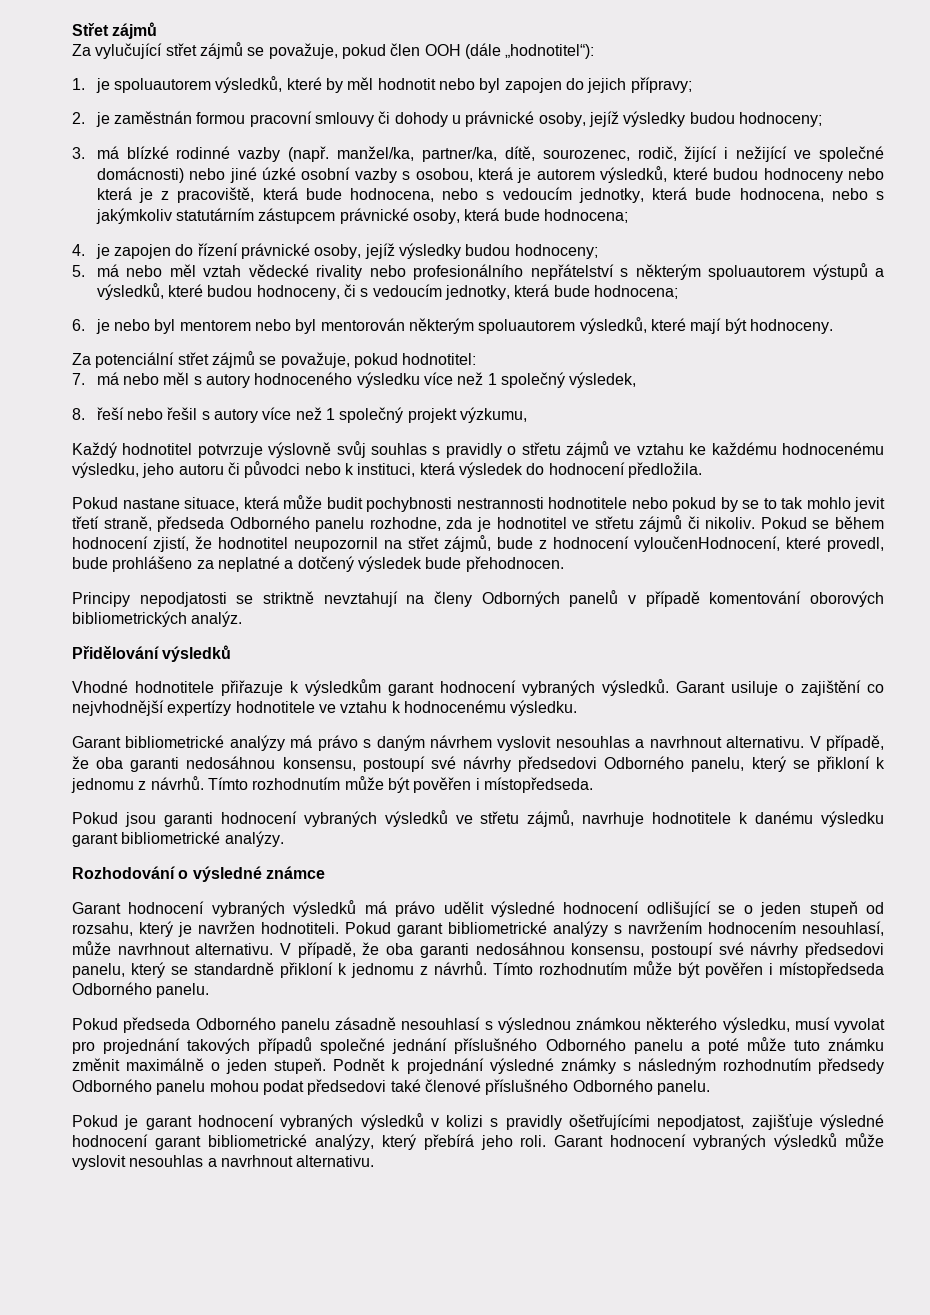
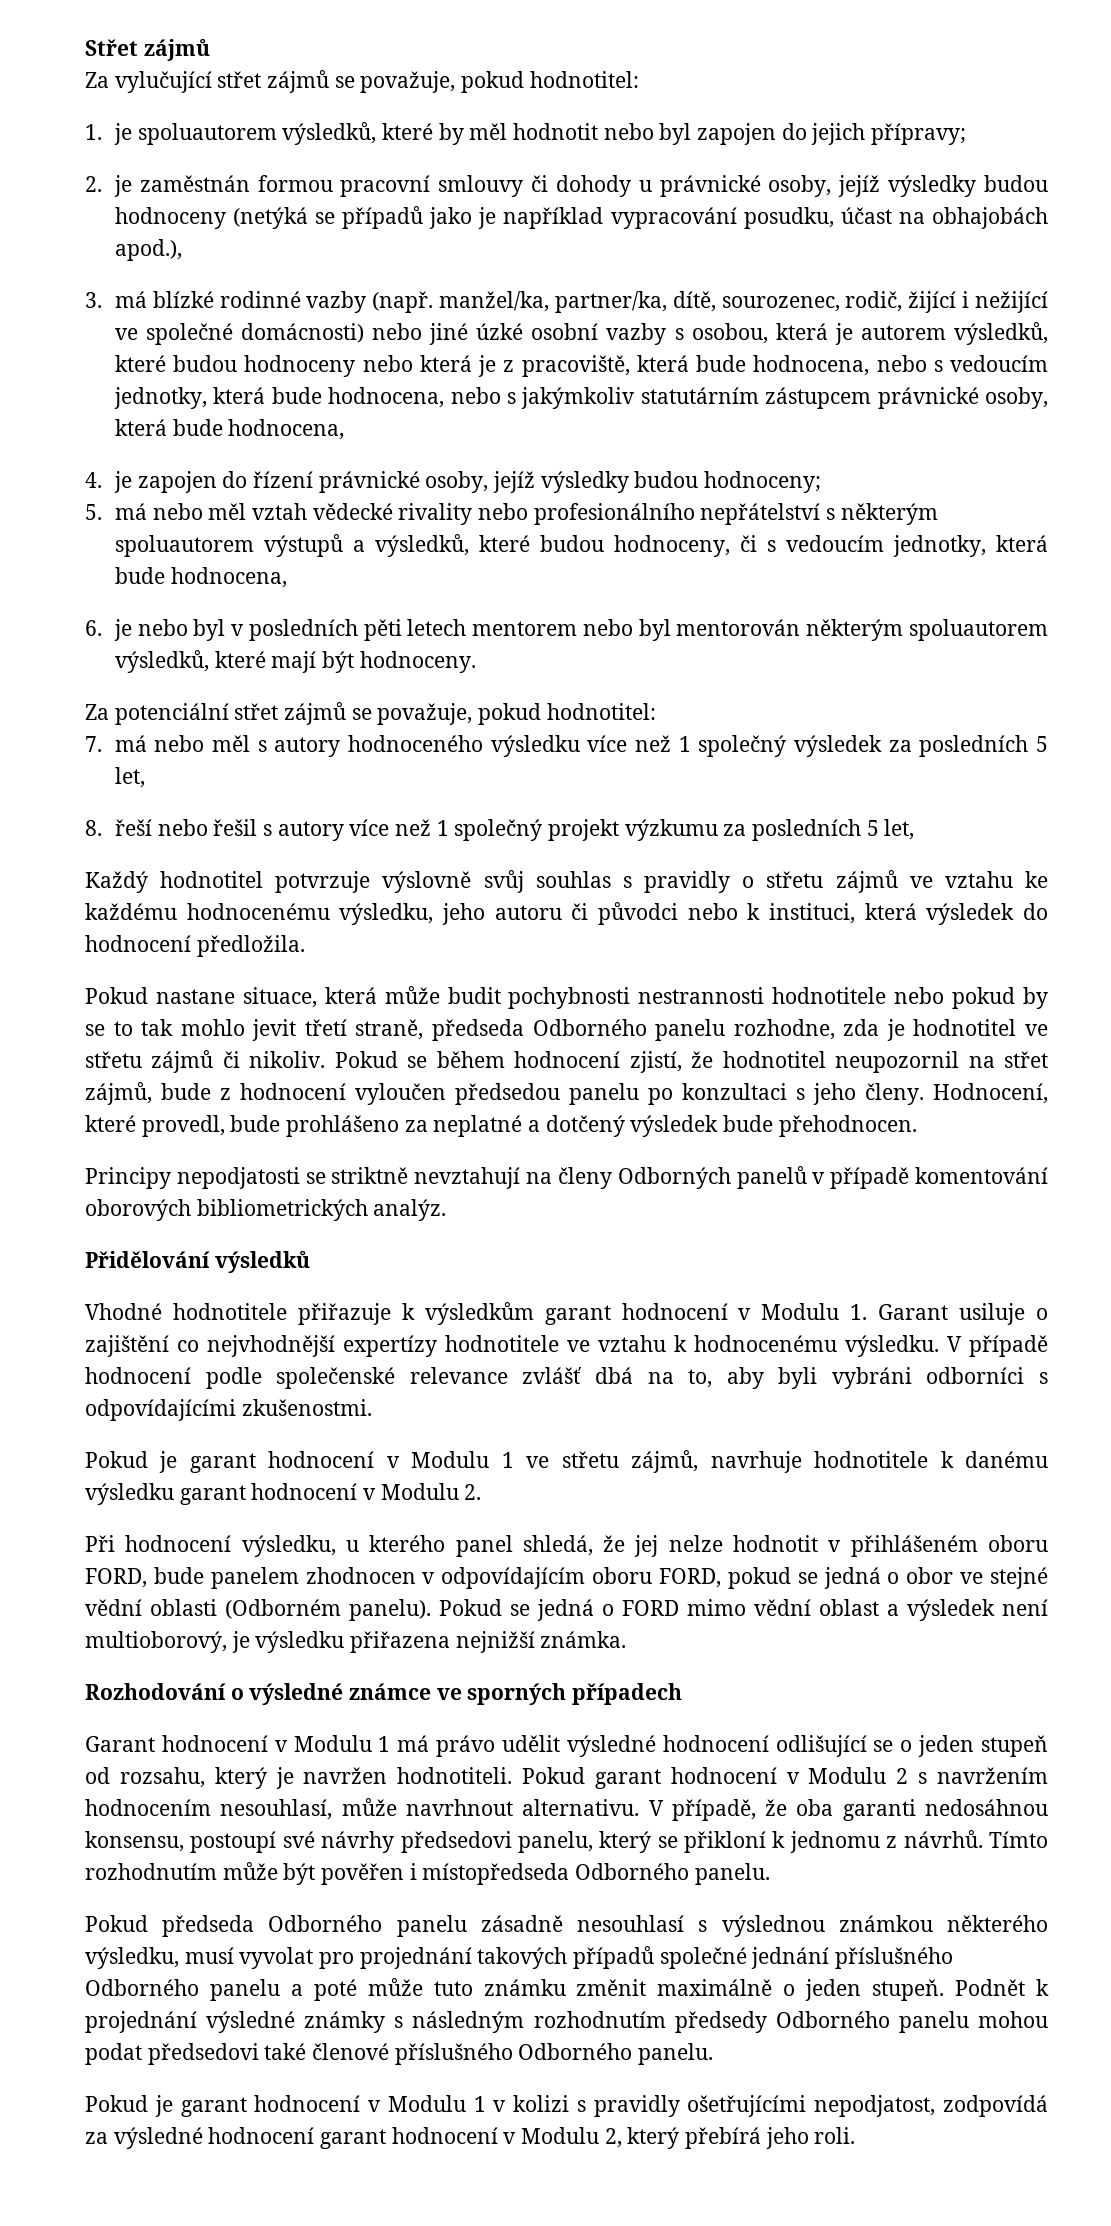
[390,43,595,59] člen OOH (dále „hodnotitel“): -> [529,71,639,88] hodnotitel:
[738,112,822,127] hodnoceny; -> [114,206,1048,229] [114,239,182,261] hodnoceny (netýká se případů jako je například vypracování posudku, účast na obhajobách apod.),
[543,209,628,223] hodnocena; -> [228,419,345,440] hodnocena,
[593,285,678,299] hodnocena; -> [170,567,287,588] hodnocena,
(176, 326) none -> [231,619,467,641] v posledních pěti letech
[569,372,637,388] výsledek, -> [794,735,1048,757] [114,767,145,788] výsledek za posledních 5 let,
[459,407,527,423] výzkumu, -> [624,819,915,841] výzkumu za posledních 5 let,
[634,536,780,552] vyloučenHodnocení, -> [355,1083,1048,1105] vyloučen předsedou panelu po konzultaci s jeho členy. Hodnocení,
[522,679,669,696] vybraných výsledků. -> [738,1303,868,1320] v Modulu 1.
[72,735,885,751] [72,756,885,772] [71,776,593,793] [72,810,448,827] // Garant bibliometrické analýzy má právo s daným návrhem vyslovit nesouhlas a navrhnout alternativu. V případě, že oba garanti nedosáhnou konsensu, postoupí své návrhy předsedovi Odborného panelu, který se přikloní k jednomu z návrhů. Tímto rozhodnutím může být pověřen i místopředseda. // Pokud jsou garanti hodnocení vybraných výsledků -> [947,1335,1048,1357] [85,1367,1049,1389] [85,1399,372,1421] [85,1451,514,1473] V případě hodnocení podle společenské relevance zvlášť dbá na to, aby byli vybráni odborníci s odpovídajícími zkušenostmi. // Pokud je garant hodnocení v Modulu 1
[121,831,284,847] bibliometrické analýzy. -> [251,1483,482,1500] [85,1535,1048,1557] [85,1567,1049,1589] [85,1599,1048,1621] [85,1631,627,1653] hodnocení v Modulu 2. // Při hodnocení výsledku, u kterého panel shledá, že jej nelze hodnotit v přihlášeném oboru FORD, bude panelem zhodnocen v odpovídajícím oboru FORD, pokud se jedná o obor ve stejné vědní oblasti (Odborném panelu). Pokud se jedná o FORD mimo vědní oblast a výsledek není multioborový, je výsledku přiřazena nejnižší známka.
[72,900,357,917] // Garant hodnocení vybraných výsledků -> [436,1683,683,1705] [85,1735,391,1752] ve sporných případech // Garant hodnocení v Modulu 1
[448,921,608,937] bibliometrické analýzy -> [670,1767,909,1784] hodnocení v Modulu 2
[194,962,274,975] standardně -> (678, 1842) none
[280,1113,424,1130] vybraných výsledků -> [368,2095,486,2112] v Modulu 1
[751,1114,813,1130] zajišťuje -> [942,2095,1048,2117] [85,2132,108,2144] zodpovídá za
[207,1133,884,1150] [72,1155,375,1170] bibliometrické analýzy, který přebírá jeho roli. Garant hodnocení vybraných výsledků může vyslovit nesouhlas a navrhnout alternativu. -> [391,2127,856,2149] hodnocení v Modulu 2, který přebírá jeho roli.

